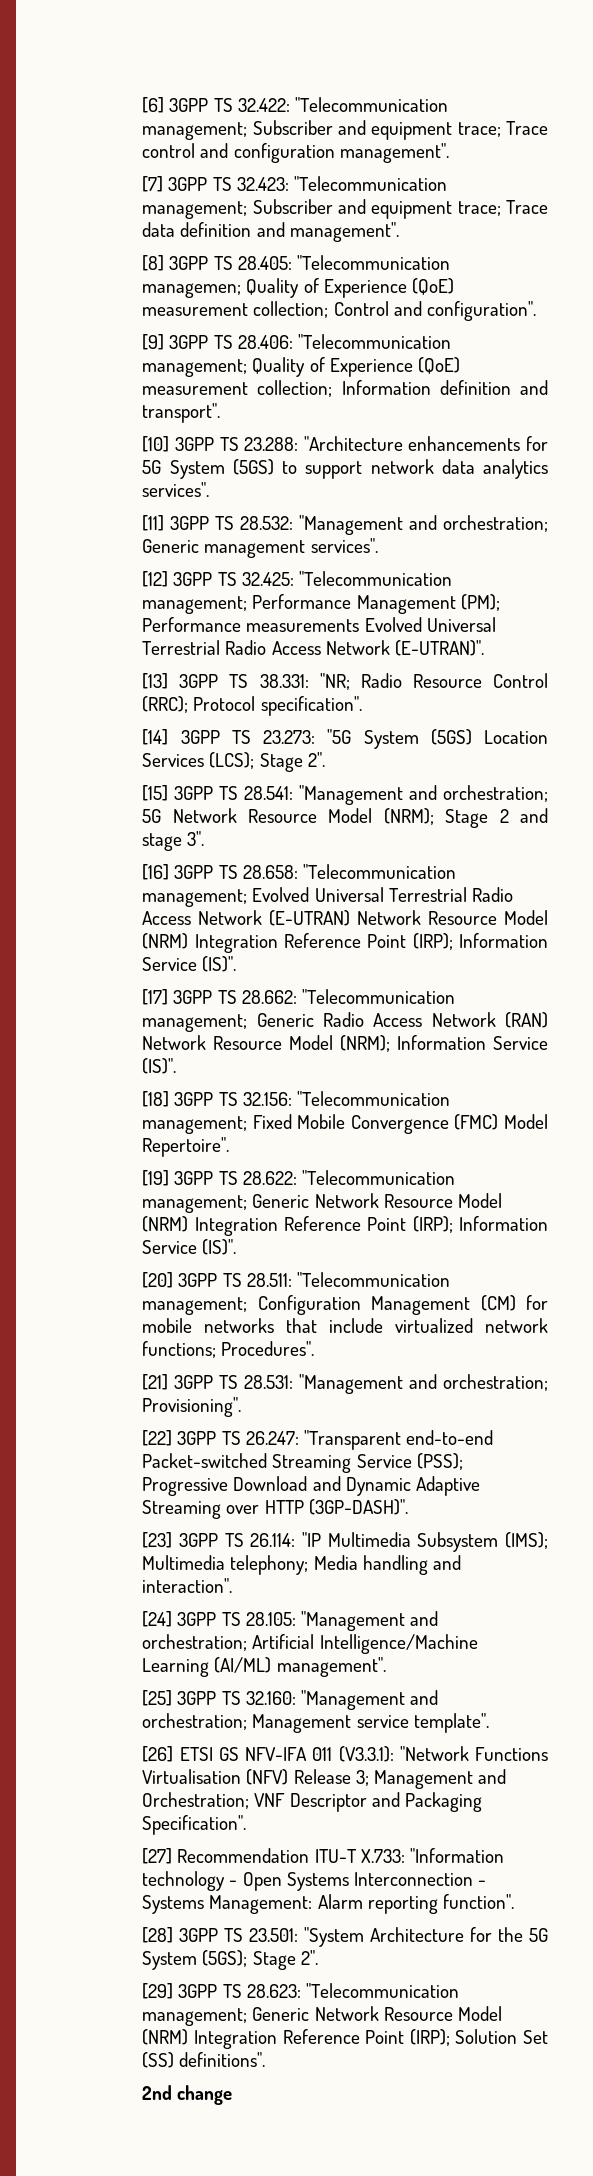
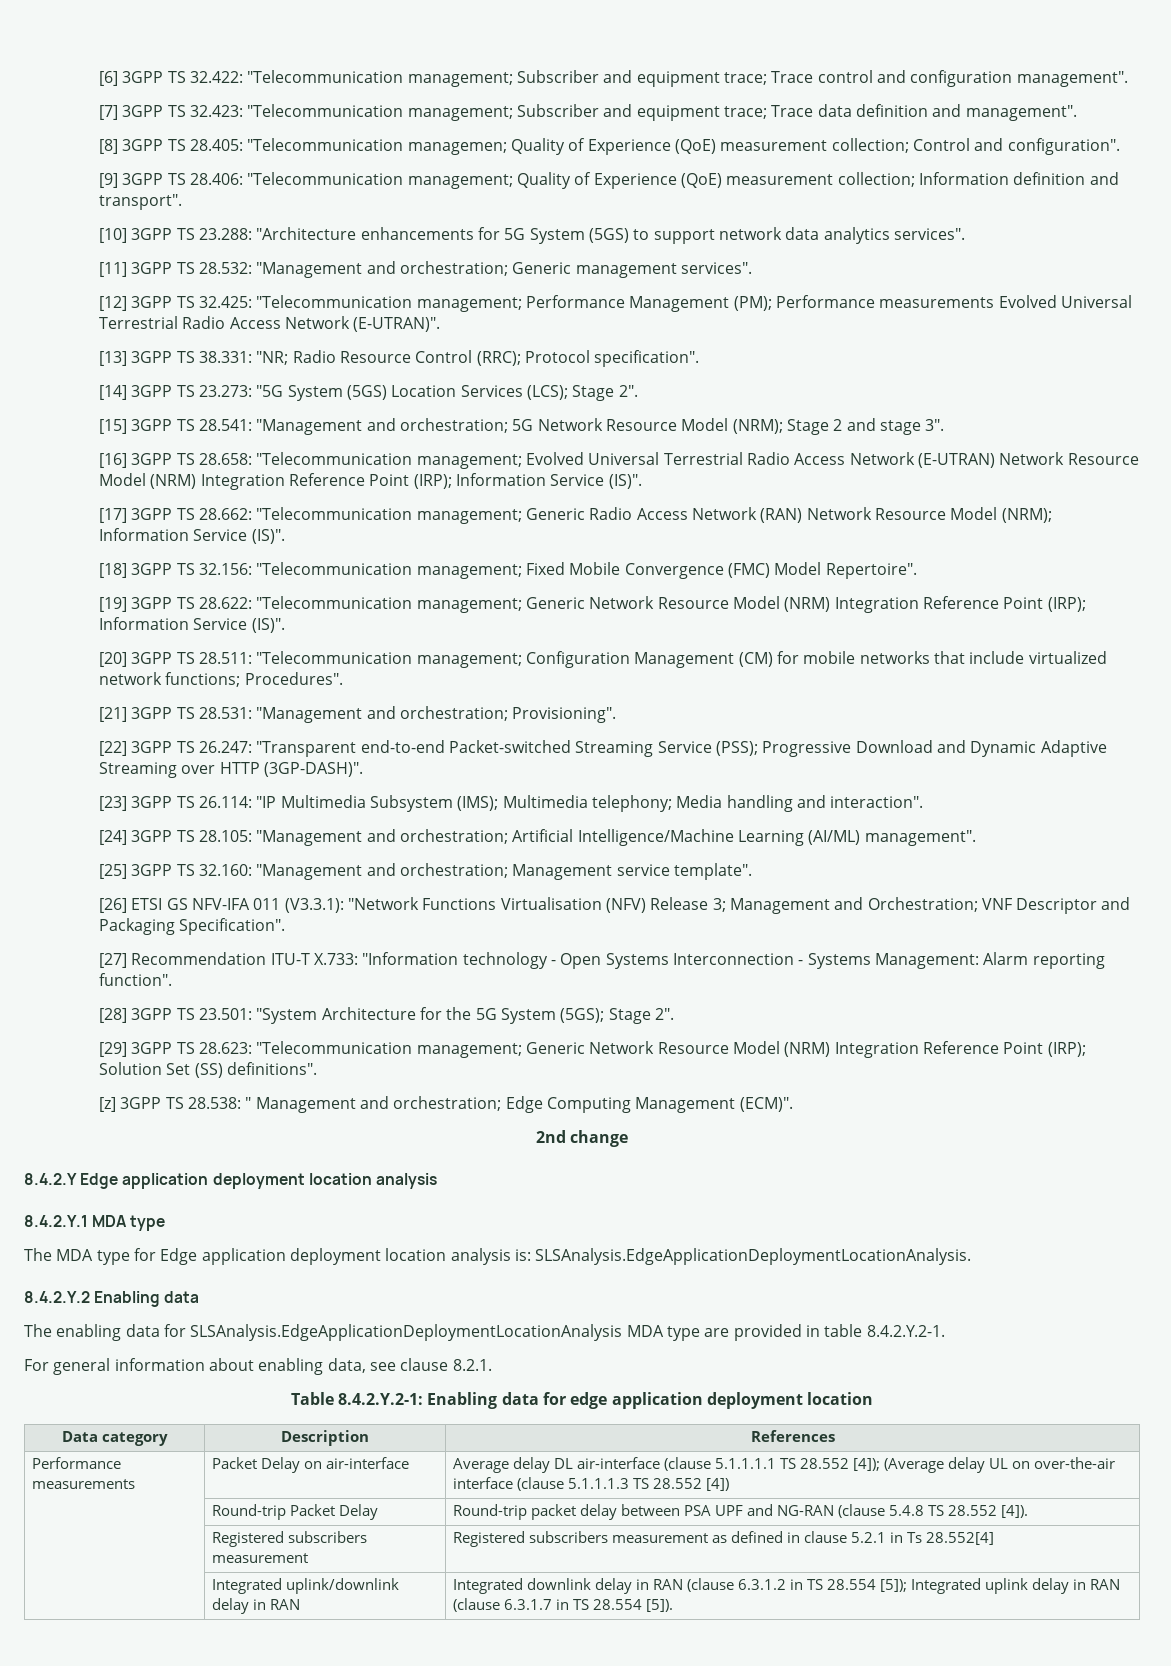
[142,2085,233,2105] 2nd change -> [99,1096,793,1113] [535,1130,629,1147] [24,1173,437,1189] [24,1215,166,1231] [24,1248,972,1265] [24,1291,200,1307] [24,1324,946,1341] [24,1358,492,1375] [290,1392,874,1409] [61,1431,168,1446] [281,1430,369,1446] [750,1430,835,1442] [31,1457,121,1469] [31,1479,135,1489] [211,1457,409,1473] [452,1457,1115,1473] [452,1477,729,1491] [211,1504,378,1520] [452,1504,1028,1520] [211,1531,367,1547] [211,1553,308,1563] [452,1531,994,1547] [211,1578,399,1594] [211,1598,300,1614] [452,1578,1120,1594] [452,1598,673,1612] [z] 3GPP TS 28.538: " Management and orchestration; Edge Computing Management (ECM)". // 2nd change // 8.4.2.Y Edge application deployment location analysis // 8.4.2.Y.1 MDA type // The MDA type for Edge application deployment location analysis is: SLSAnalysis.EdgeApplicationDeploymentLocationAnalysis. // 8.4.2.Y.2 Enabling data // The enabling data for SLSAnalysis.EdgeApplicationDeploymentLocationAnalysis MDA type are provided in table 8.4.2.Y.2-1. // For general information about enabling data, see clause 8.2.1. // Table 8.4.2.Y.2-1: Enabling data for edge application deployment location // Data category | Description | References // Performance measurements | Packet Delay on air-interface | Average delay DL air-interface (clause 5.1.1.1.1 TS 28.552 [4]); (Average delay UL on over-the-air interface (clause 5.1.1.1.3 TS 28.552 [4]) // | Round-trip Packet Delay | Round-trip packet delay between PSA UPF and NG-RAN (clause 5.4.8 TS 28.552 [4]). // | Registered subscribers measurement | Registered subscribers measurement as defined in clause 5.2.1 in Ts 28.552[4] // | Integrated uplink/downlink delay in RAN | Integrated downlink delay in RAN (clause 6.3.1.2 in TS 28.554 [5]); Integrated uplink delay in RAN (clause 6.3.1.7 in TS 28.554 [5]).

